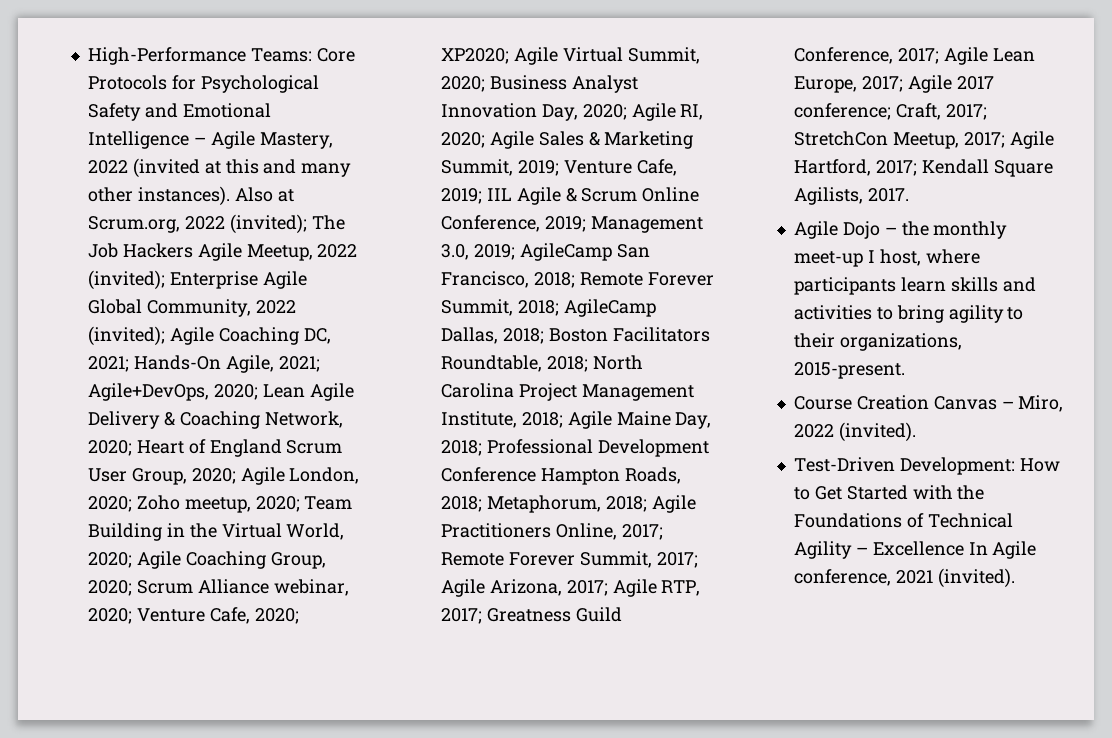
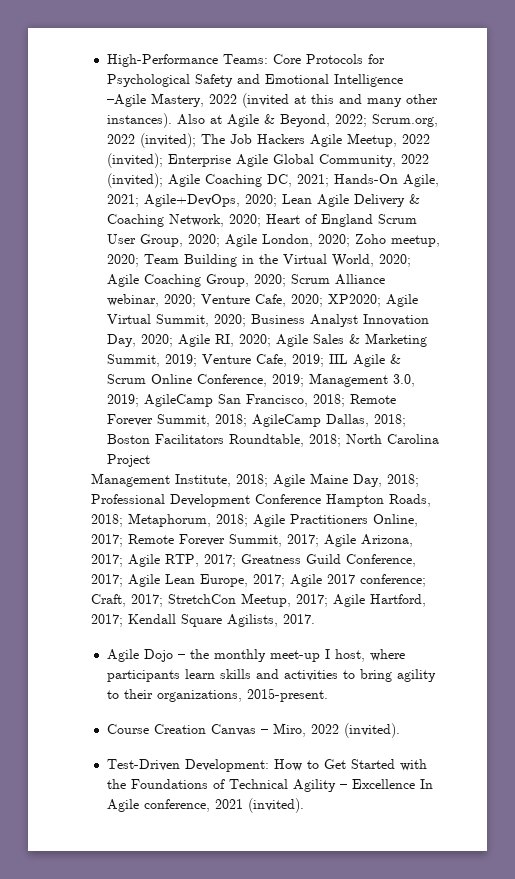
[193,131,255,149] – Agile -> [106,94,146,107] –Agile
(294, 195) none -> [226,114,367,127] Agile & Beyond, 2022;
(577, 392) none -> (150, 460) //

